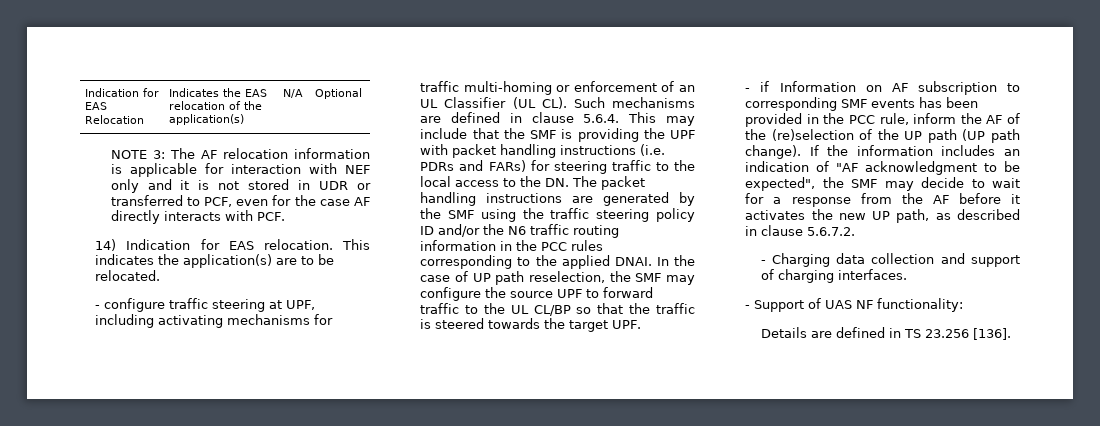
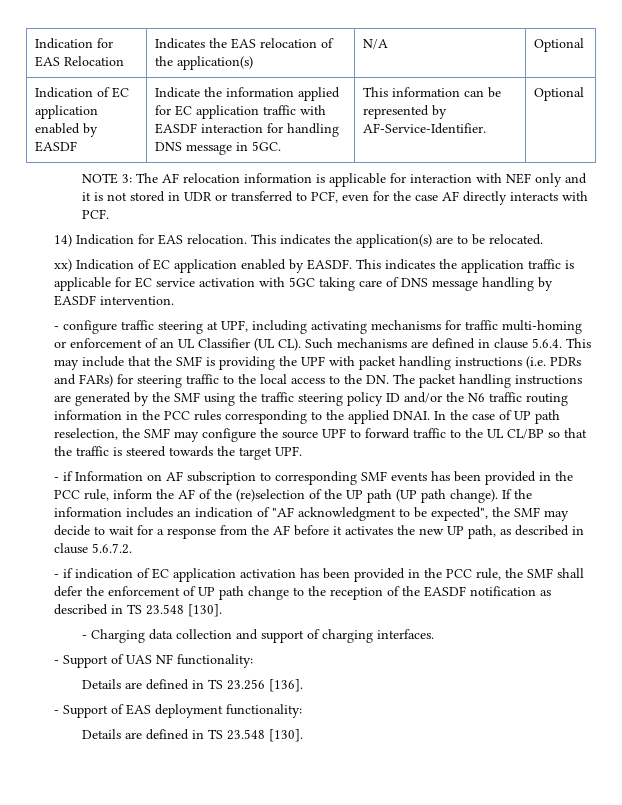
(363, 93) none -> [35,87,130,98] [35,105,99,119] [35,123,99,137] [35,141,78,152] [155,87,341,101] [155,105,327,119] [155,123,340,137] [155,141,282,155] [363,87,502,98] [363,105,448,119] [363,123,487,134] [534,87,585,101] // Indication of EC application enabled by EASDF | Indicate the information applied for EC application traffic with EASDF interaction for handling DNS message in 5GC. | This information can be represented by AF-Service-Identifier. | Optional
(161, 275) none -> [53,259,574,273] [53,277,553,291] [53,295,174,306] // xx) Indication of EC application enabled by EASDF. This indicates the application traffic is applicable for EC service activation with 5GC taking care of DNS message handling by EASDF intervention.
(856, 231) none -> [53,568,584,582] [53,586,551,600] [53,604,222,617] // - if indication of EC application activation has been provided in the PCC rule, the SMF shall defer the enforcement of UP path change to the reception of the EASDF notification as described in TS 23.548 [130].
(1011, 334) none -> [53,704,302,718] [81,729,303,742] // - Support of EAS deployment functionality: // Details are defined in TS 23.548 [130].

